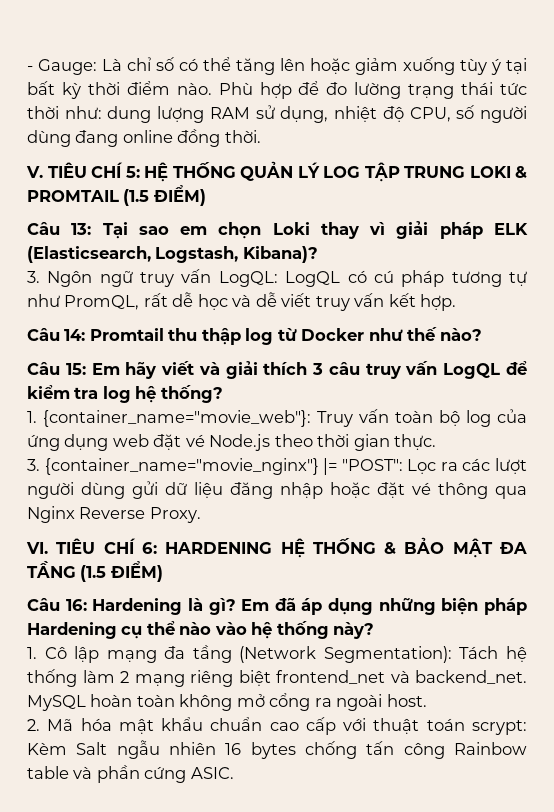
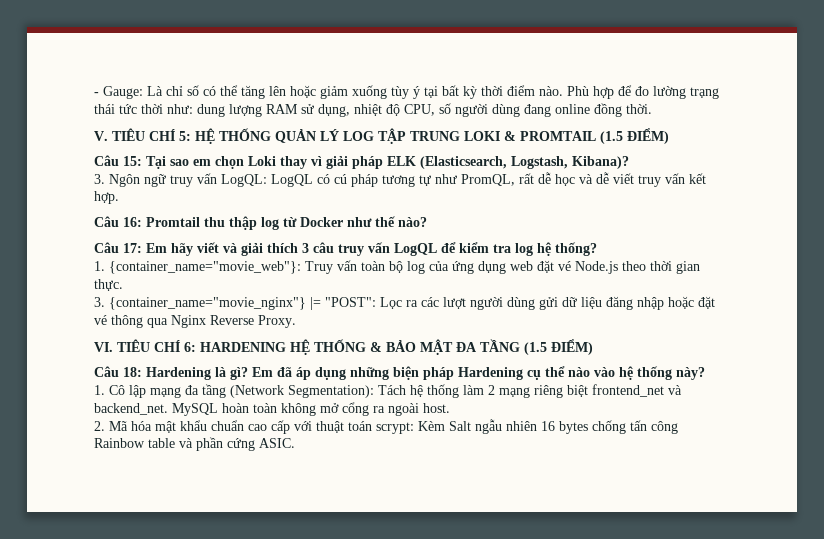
[71,223,92,235] 13: -> [123,156,142,166] 15:
[64,329,86,341] 14: -> [123,217,142,227] 16:
[65,363,86,375] 15: -> [123,243,142,253] 17:
[65,599,87,611] 16: -> [123,367,142,377] 18:

